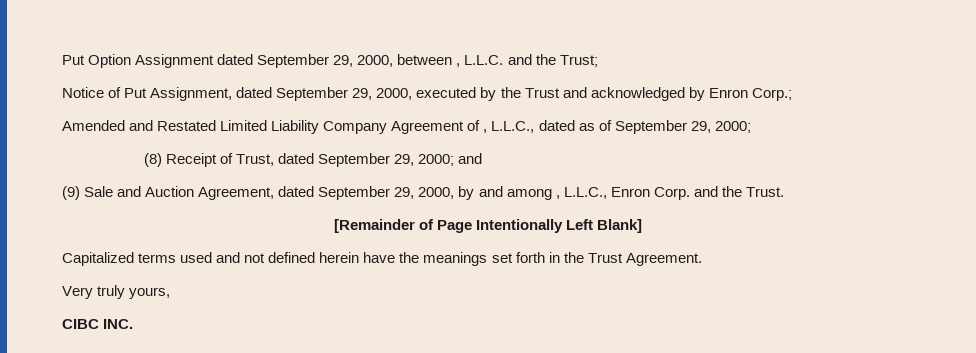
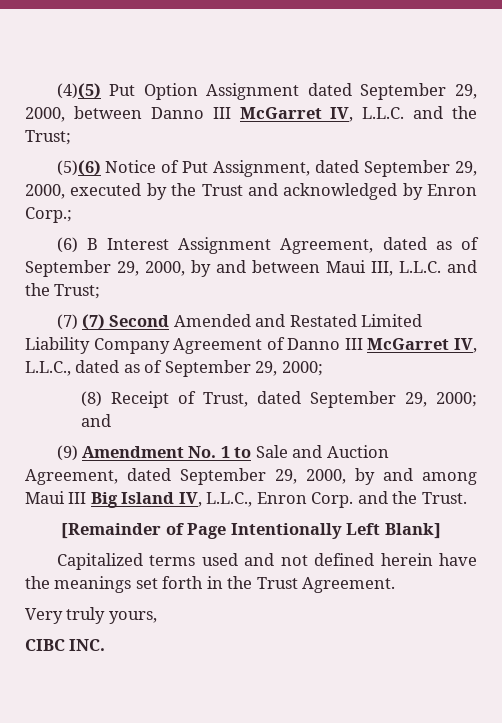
(62, 60) none -> [56,83,101,99] (4)(5)
[456,54,598,67] , L.L.C. and the Trust; // -> [150,106,477,122] [25,130,71,145] [56,160,101,176] Danno III McGarret IV, L.L.C. and the Trust; // (5)(6)
(792, 94) none -> [56,237,480,254] [25,260,477,277] [25,283,101,299] [56,314,170,330] (6) B Interest Assignment Agreement, dated as of September 29, 2000, by and between Maui III, L.L.C. and the Trust; // (7) (7) Second
[483,129,488,133] , -> [287,338,477,353] Danno III McGarret IV,
(80, 193) none -> [82,446,252,458] Amendment No. 1 to
[555,195,560,199] , -> [25,491,202,508] Maui III Big Island IV,

